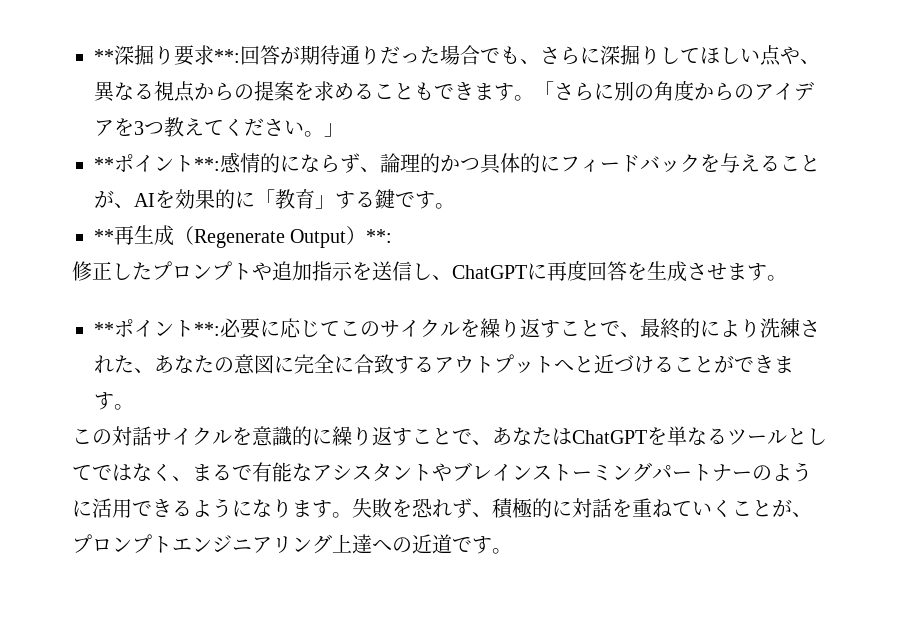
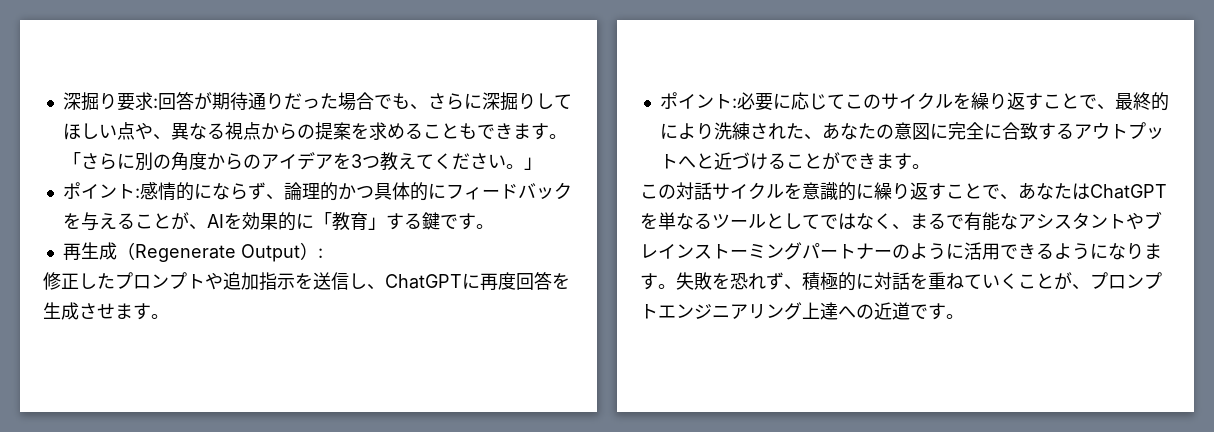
[94,49,114,63] ** -> (62, 101) none
[214,49,240,63] **: -> [152,98,158,108] :
[94,154,220,172] **ポイント**: -> [62,182,140,199] ポイント:
[94,229,114,243] ** -> (494, 226) none
[366,229,393,243] **: -> [317,248,323,258] :
[94,319,220,337] **ポイント**: -> [659,92,737,109] ポイント:

